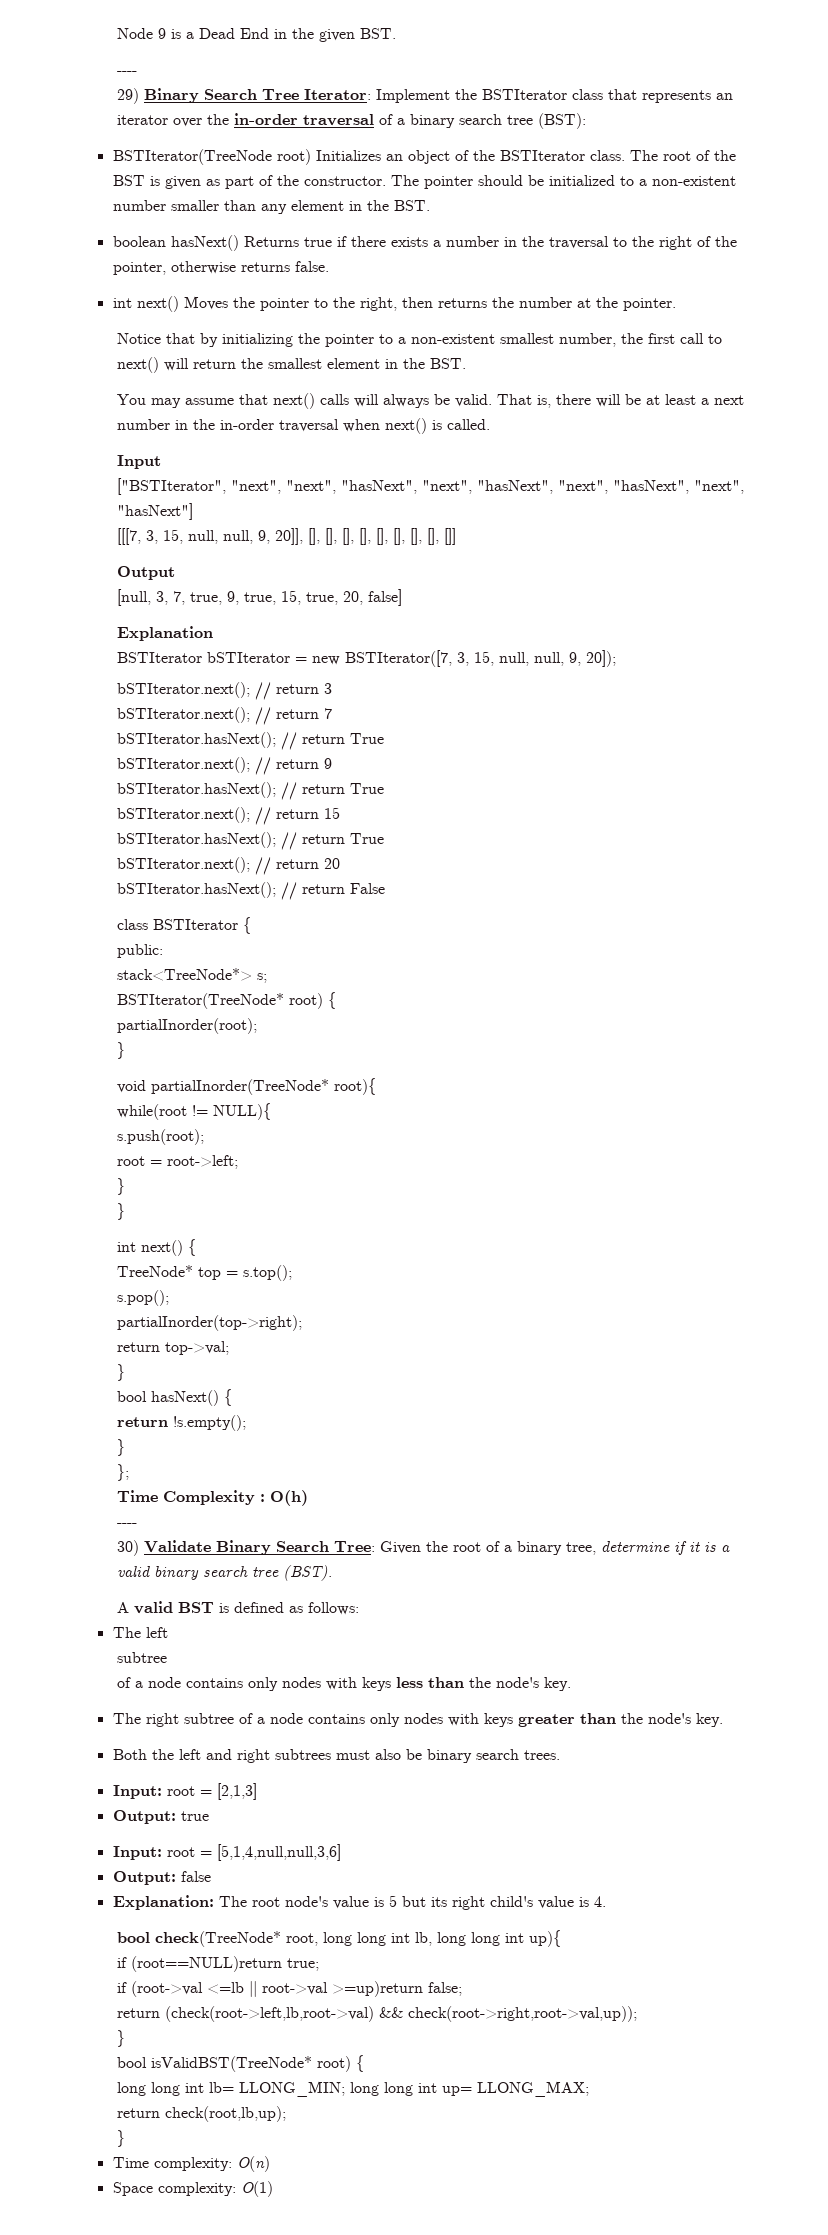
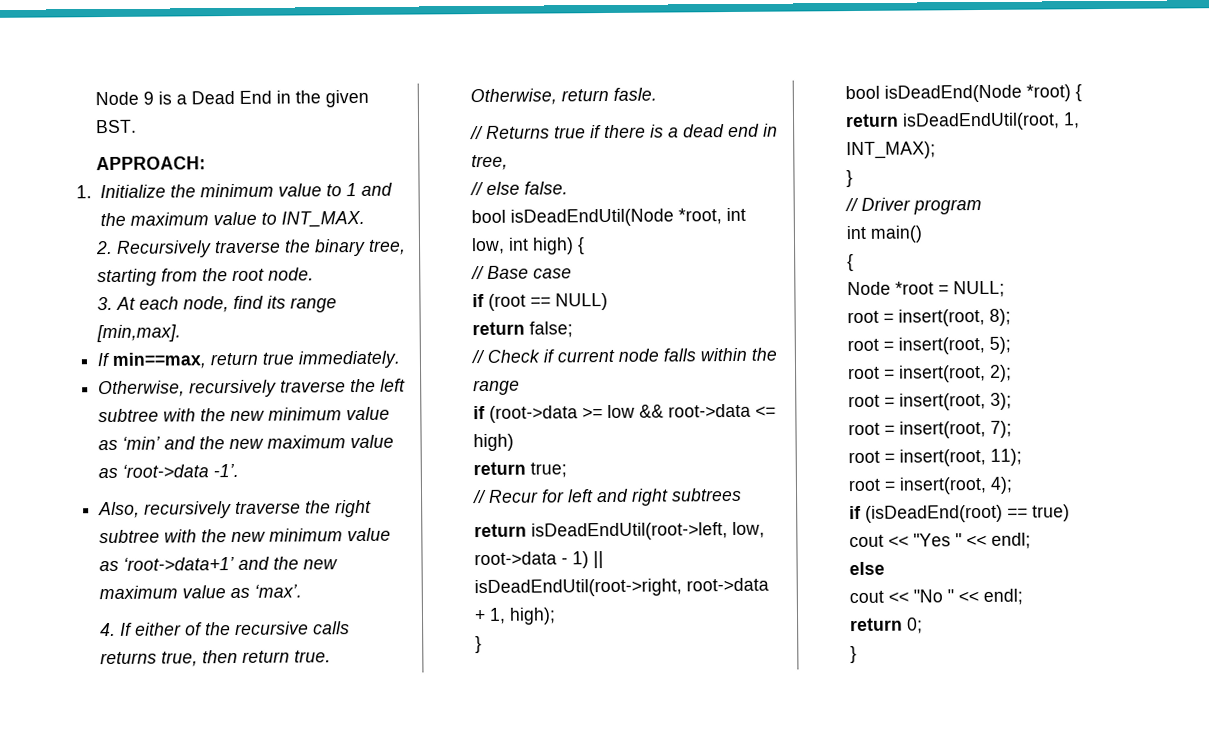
[117,71,138,75] [117,88,734,104] [117,113,587,129] [112,149,736,165] [112,175,736,189] [112,200,430,214] [112,235,737,251] [112,261,329,275] [112,296,676,312] [117,333,723,347] [117,357,467,373] [117,393,745,409] [117,418,491,434] [117,455,162,469] [117,478,745,495] [117,503,194,520] [117,528,457,545] [117,566,176,580] [117,589,403,606] [117,626,214,641] [117,650,617,667] [117,682,333,700] [117,707,333,725] [117,732,385,750] [117,757,333,775] [117,782,385,800] [117,807,341,825] [117,832,385,850] [117,857,341,875] [117,882,386,900] [117,917,252,934] [117,944,164,958] [117,968,268,983] [117,992,337,1009] [117,1018,258,1034] [117,1042,126,1059] [117,1078,377,1095] [117,1103,272,1120] [117,1129,205,1145] [117,1155,239,1169] [117,1178,126,1195] [117,1203,126,1220] [117,1239,197,1256] [117,1265,293,1281] [117,1290,170,1306] [117,1315,303,1331] [117,1341,230,1355] [117,1364,126,1381] [117,1390,220,1406] ---- // 29) Binary Search Tree Iterator: Implement the BSTIterator class that represents an iterator over the in-order traversal of a binary search tree (BST): // BSTIterator(TreeNode root) Initializes an object of the BSTIterator class. The root of the BST is given as part of the constructor. The pointer should be initialized to a non-existent number smaller than any element in the BST. // boolean hasNext() Returns true if there exists a number in the traversal to the right of the pointer, otherwise returns false. // int next() Moves the pointer to the right, then returns the number at the pointer. // Notice that by initializing the pointer to a non-existent smallest number, the first call to next() will return the smallest element in the BST. // You may assume that next() calls will always be valid. That is, there will be at least a next number in the in-order traversal when next() is called. // Input // ["BSTIterator", "next", "next", "hasNext", "next", "hasNext", "next", "hasNext", "next", "hasNext"] // [[[7, 3, 15, null, null, 9, 20]], [], [], [], [], [], [], [], [], []] // Output // [null, 3, 7, true, 9, true, 15, true, 20, false] // Explanation // BSTIterator bSTIterator = new BSTIterator([7, 3, 15, null, null, 9, 20]); // bSTIterator.next(); // return 3 // bSTIterator.next(); // return 7 // bSTIterator.hasNext(); // return True // bSTIterator.next(); // return 9 // bSTIterator.hasNext(); // return True // bSTIterator.next(); // return 15 // bSTIterator.hasNext(); // return True // bSTIterator.next(); // return 20 // bSTIterator.hasNext(); // return False // class BSTIterator { // public: // stack<TreeNode*> s; // BSTIterator(TreeNode* root) { // partialInorder(root); // } // void partialInorder(TreeNode* root){ // while(root != NULL){ // s.push(root); // root = root->left; // } // } // int next() { // TreeNode* top = s.top(); // s.pop(); // partialInorder(top->right); // return top->val; // } // bool hasNext() -> [95,156,206,171] [76,182,394,199] [100,210,366,228] [94,238,406,258] [96,267,314,287] [96,295,337,313] [95,324,181,343] [96,350,400,369] [97,378,406,398] [97,406,390,423] [97,434,394,451] [97,463,239,479] [97,499,372,519] [98,527,391,544] [98,556,338,572] [98,584,302,600] [99,621,350,637] [99,649,331,667] [469,87,657,106] [469,123,778,140] [470,154,508,171] [469,181,568,196] [470,207,746,227] [470,237,585,255] [470,265,572,280] [471,292,608,311] [471,321,573,338] [470,347,777,364] [472,379,520,396] [472,403,776,423] [472,433,514,452] [472,461,567,478] [471,487,742,506] [473,521,765,541] [473,551,604,569] [473,577,769,598] [473,607,556,625] [474,636,482,654] [844,84,1071,103] APPROACH: // 1. Initialize the minimum value to 1 and the maximum value to INT_MAX. // 2. Recursively traverse the binary tree, starting from the root node. // 3. At each node, find its range [min,max]. // If min==max, return true immediately. // Otherwise, recursively traverse the left subtree with the new minimum value as ‘min’ and the new maximum value as ‘root->data -1’. // Also, recursively traverse the right subtree with the new minimum value as ‘root->data+1’ and the new maximum value as ‘max’. // 4. If either of the recursive calls returns true, then return true. Otherwise, return fasle. // // Returns true if there is a dead end in tree, // // else false. // bool isDeadEndUtil(Node *root, int low, int high) { // // Base case // if (root == NULL) // return false; // // Check if current node falls within the range // if (root->data >= low && root->data <= high) // return true; // // Recur for left and right subtrees // return isDeadEndUtil(root->left, low, root->data - 1) || isDeadEndUtil(root->right, root->data + 1, high); // } // bool isDeadEnd(Node *root)
[173,1415,247,1431] [117,1439,126,1456] [117,1464,130,1481] [117,1490,309,1506] [117,1523,138,1527] [117,1540,731,1556] [117,1565,333,1581] [117,1601,360,1615] [112,1627,168,1638] [117,1652,168,1663] [117,1677,572,1691] [112,1713,723,1727] [112,1749,560,1763] [112,1783,257,1800] [112,1810,209,1824] [112,1844,341,1861] [112,1871,211,1885] [112,1895,606,1910] [117,1930,562,1947] [117,1956,320,1972] [117,1981,463,1997] [117,2006,638,2022] [117,2030,126,2047] [117,2055,365,2072] [117,2081,590,2097] [117,2106,287,2122] [117,2130,126,2147] [112,2156,270,2172] [112,2181,273,2197] !s.empty(); // } // }; // Time Complexity : O(h) // ---- // 30) Validate Binary Search Tree: Given the root of a binary tree, determine if it is a valid binary search tree (BST). // A valid BST is defined as follows: // The left // subtree // of a node contains only nodes with keys less than the node's key. // The right subtree of a node contains only nodes with keys greater than the node's key. // Both the left and right subtrees must also be binary search trees. // Input: root = [2,1,3] // Output: true // Input: root = [5,1,4,null,null,3,6] // Output: false // Explanation: The root node's value is 5 but its right child's value is 4. // bool check(TreeNode* root, long long int lb, long long int up){ // if (root==NULL)return true; // if (root->val <=lb || root->val >=up)return false; // return (check(root->left,lb,root->val) && check(root->right,root->val,up)); // } // bool isValidBST(TreeNode* root) { // long long int lb= LLONG_MIN; long long int up= LLONG_MAX; // return check(root,lb,up); // } // Time complexity: O(n) // Space complexity: O(1) -> [901,112,1080,131] [845,141,936,160] [845,170,853,188] [844,197,982,215] [845,225,923,243] [846,254,854,272] [846,280,1005,298] [846,308,1011,327] [846,336,1011,355] [847,364,1012,383] [847,392,1012,411] [847,420,1012,439] [847,448,1022,467] [847,476,1013,495] [848,504,1070,523] [848,532,1031,549] [848,561,885,576] [848,588,1023,605] [849,617,923,634] [849,646,857,664] isDeadEndUtil(root, 1, INT_MAX); // } // // Driver program // int main() // { // Node *root = NULL; // root = insert(root, 8); // root = insert(root, 5); // root = insert(root, 2); // root = insert(root, 3); // root = insert(root, 7); // root = insert(root, 11); // root = insert(root, 4); // if (isDeadEnd(root) == true) // cout << "Yes " << endl; // else // cout << "No " << endl; // return 0; // }

